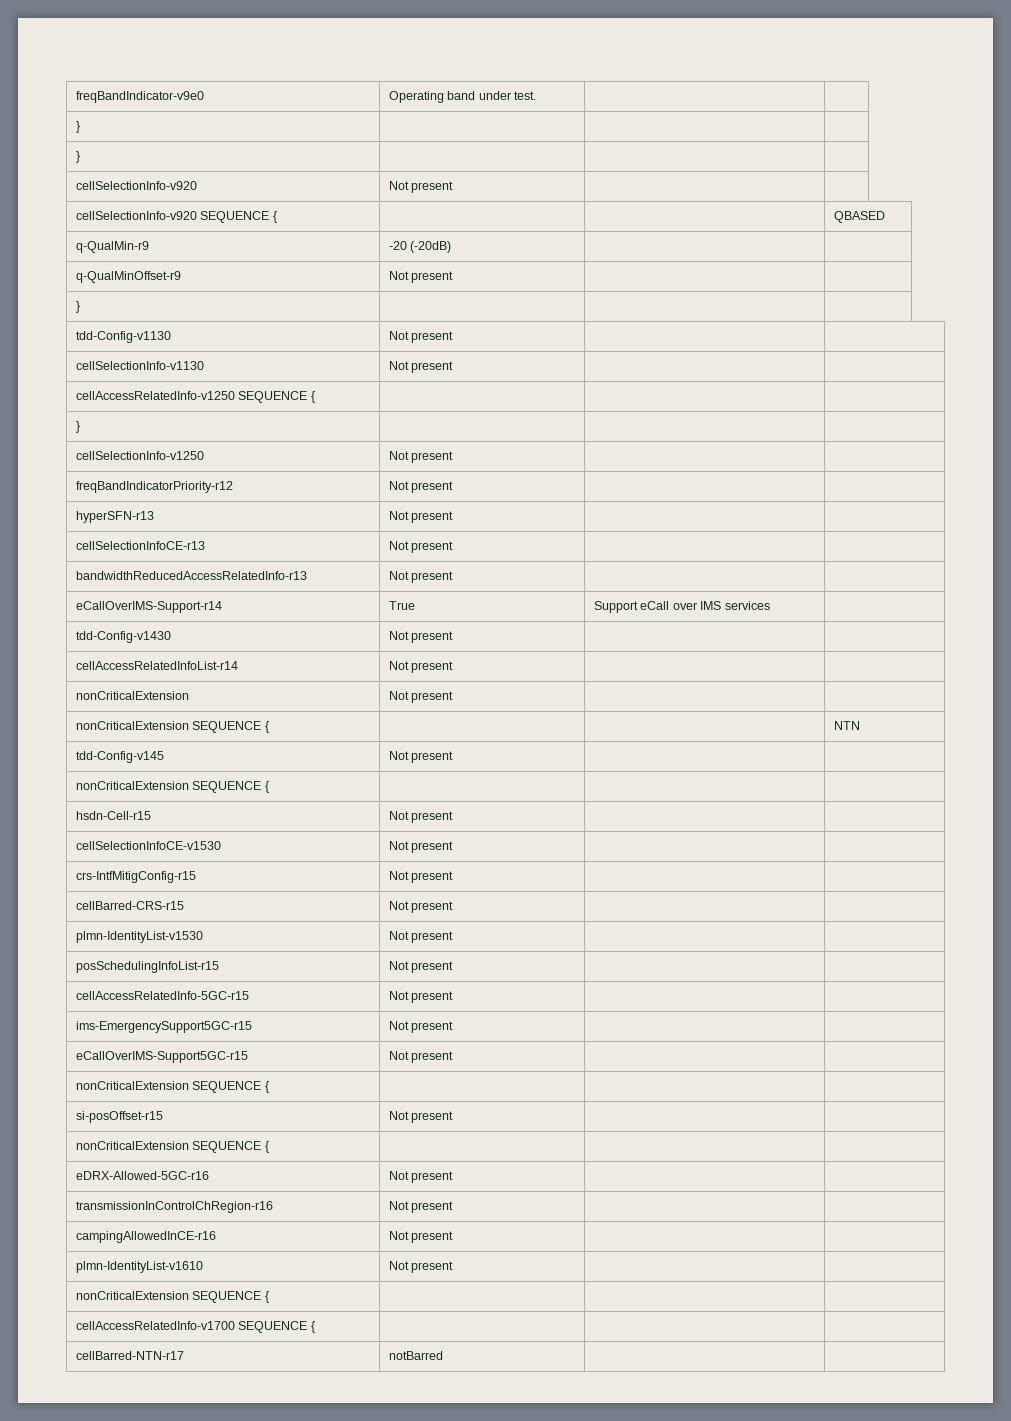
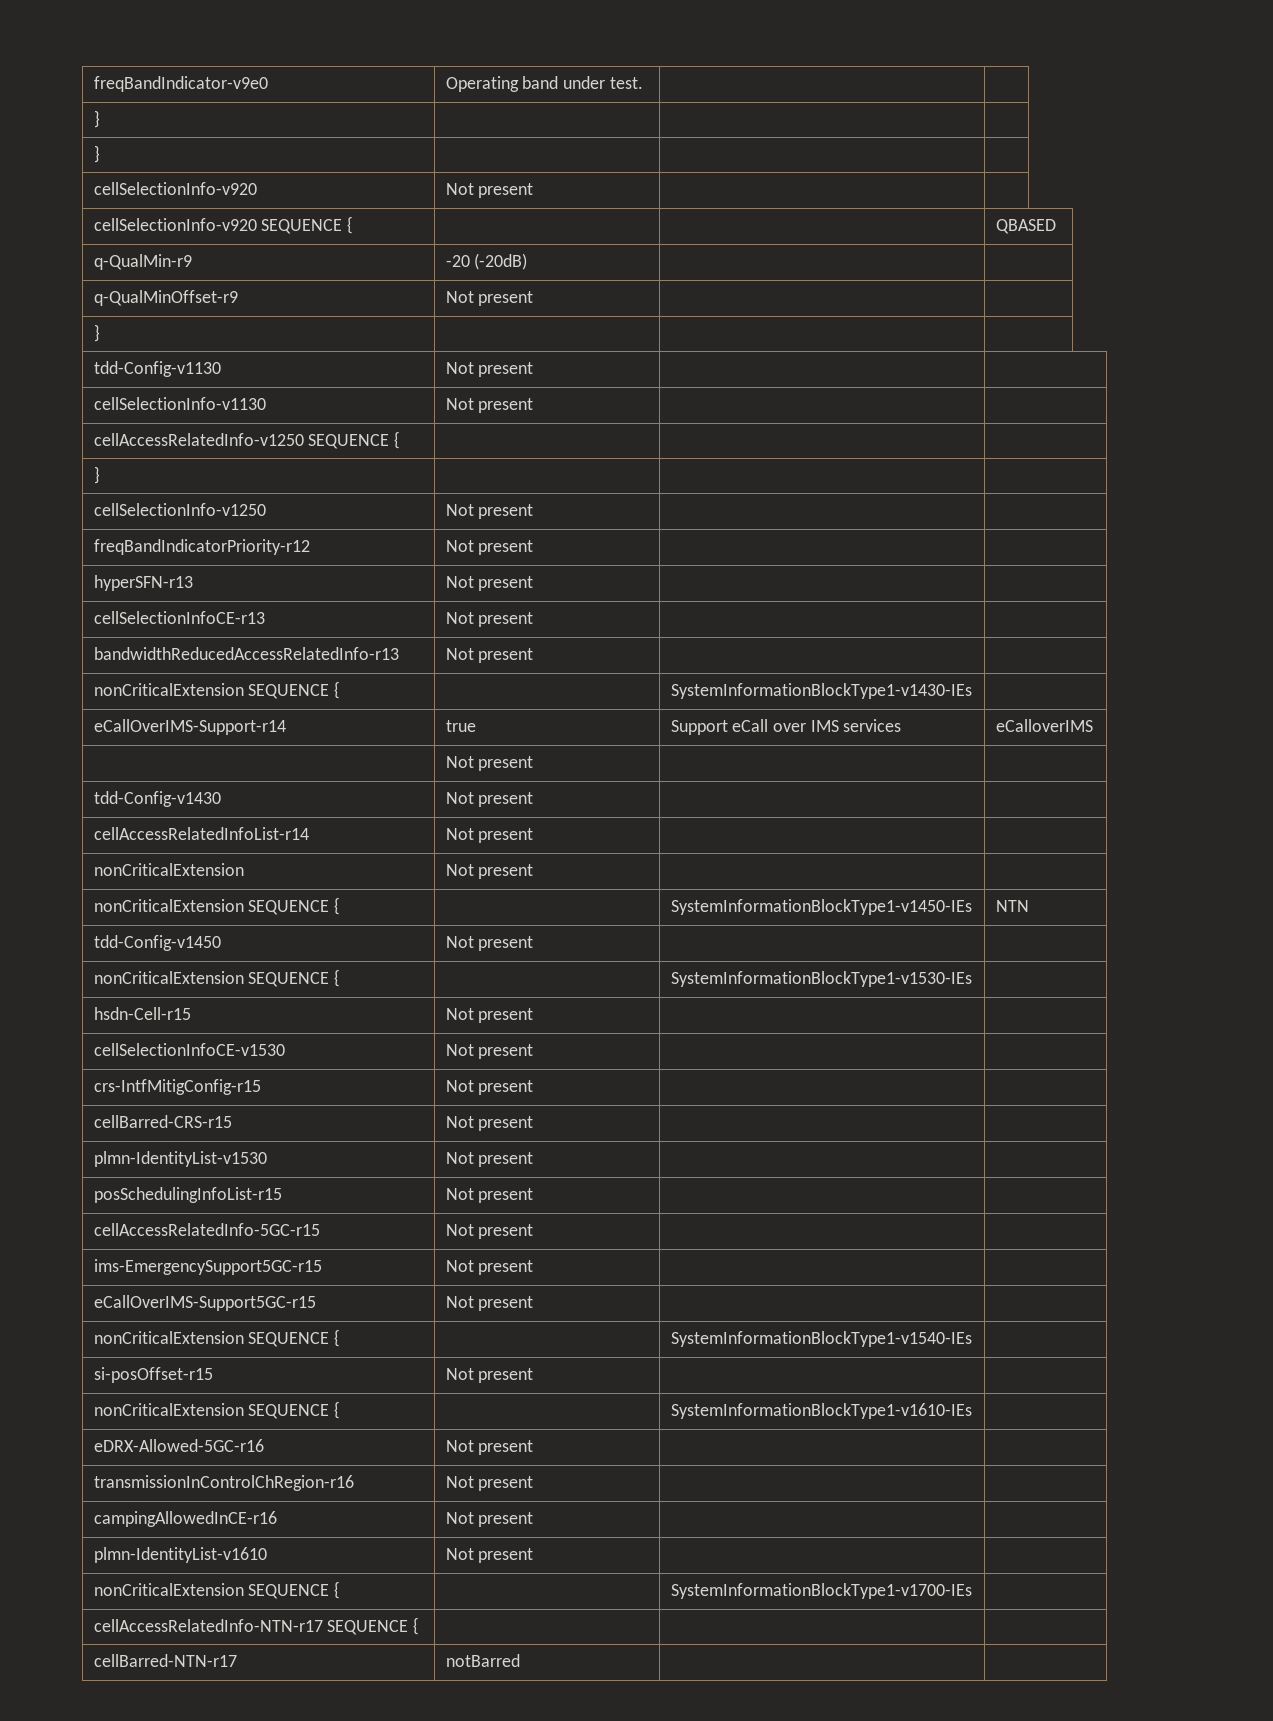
(454, 577) none -> [93,681,341,699] [670,683,972,699] // nonCriticalExtension SEQUENCE { | | SystemInformationBlockType1-v1430-IEs |
[389,601,416,610] True -> [445,720,476,732] true
(770, 605) none -> [995,719,1093,732] [445,756,534,771] | eCalloverIMS // | Not present |
(269, 727) none -> [670,899,972,915] SystemInformationBlockType1-v1450-IEs
[76,751,165,763] [389,751,454,763] [76,781,269,793] tdd-Config-v145 | Not present | | // nonCriticalExtension SEQUENCE { | | -> [93,935,221,951] [445,936,534,951] [93,969,341,987] [670,971,972,987] tdd-Config-v1450 | Not present | | // nonCriticalExtension SEQUENCE { | | SystemInformationBlockType1-v1530-IEs
(269, 1087) none -> [670,1331,972,1347] SystemInformationBlockType1-v1540-IEs
(269, 1147) none -> [670,1403,972,1419] SystemInformationBlockType1-v1610-IEs
[76,1321,236,1330] | // cellAccessRelatedInfo-v1700 -> [670,1583,972,1599] [93,1619,323,1632] SystemInformationBlockType1-v1700-IEs | // cellAccessRelatedInfo-NTN-r17

